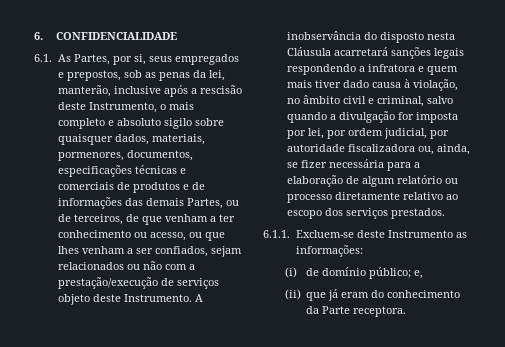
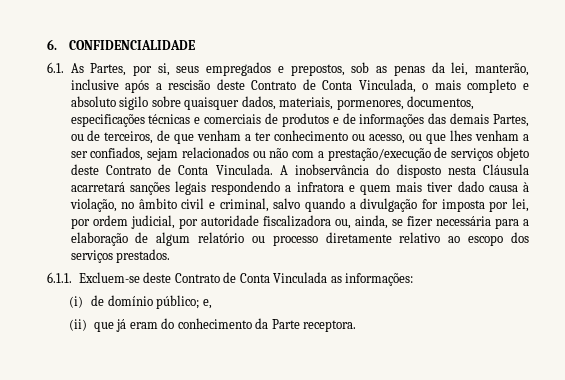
[88,102,157,113] Instrumento, -> [251,79,416,93] Contrato de Conta Vinculada,
[123,294,192,302] Instrumento. -> [105,164,273,175] Contrato de Conta Vinculada.
[387,230,453,238] Instrumento -> [174,272,328,283] Contrato de Conta Vinculada

